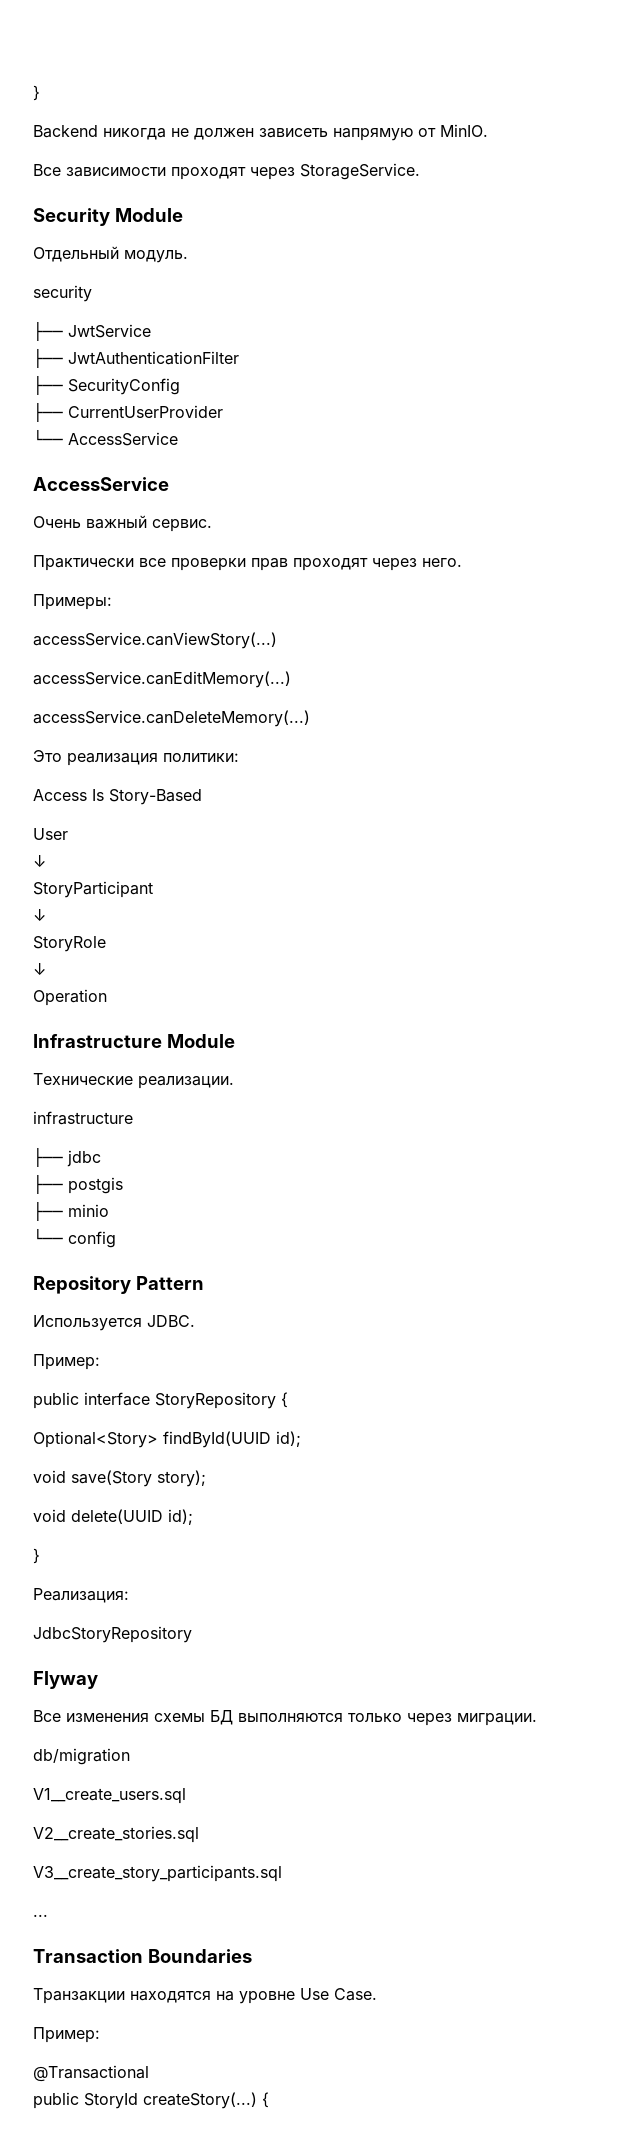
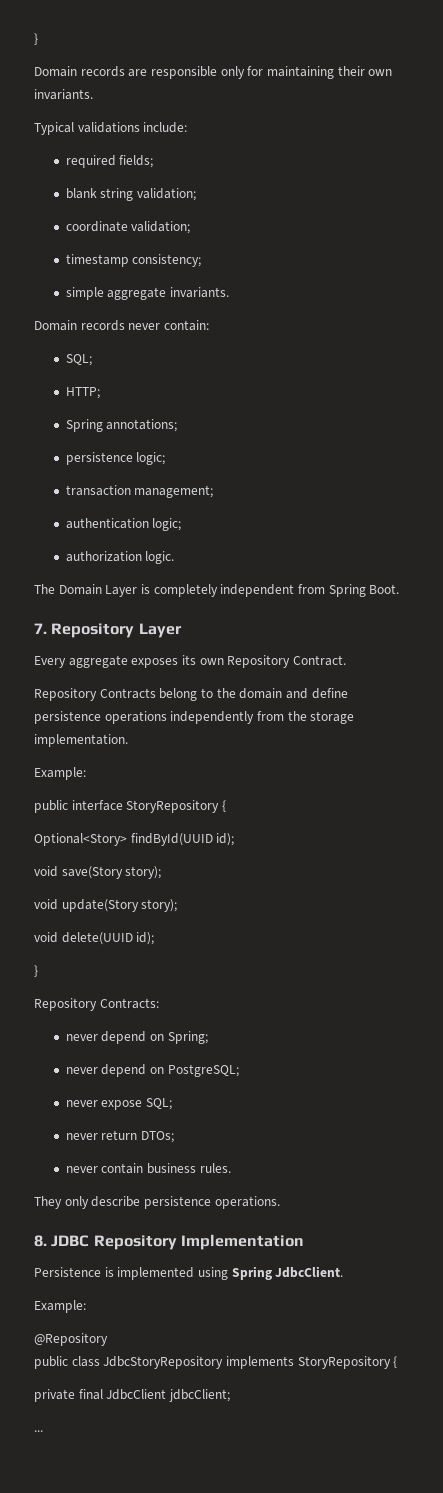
[33,85,40,101] [33,124,488,141] [33,163,420,180] [33,208,183,226] [33,246,188,263] [33,285,92,302] [33,321,151,341] [33,348,239,368] [33,375,180,395] [33,402,223,422] [33,429,178,446] [33,477,169,491] [33,515,212,532] [33,555,462,571] [33,594,112,610] [33,632,277,649] [33,671,291,688] [33,710,310,727] [33,750,239,766] [33,789,202,805] [33,828,68,840] [33,855,46,867] [33,881,153,898] [33,909,46,921] [33,936,106,952] [33,963,46,975] [33,989,107,1006] [33,1034,235,1048] [33,1073,234,1089] [33,1111,133,1125] [33,1147,101,1167] [33,1174,123,1194] [33,1201,109,1221] [33,1228,116,1248] [33,1276,204,1294] [33,1315,195,1331] [33,1354,100,1370] } // Backend никогда не должен зависеть напрямую от MinIO. // Все зависимости проходят через StorageService. // Security Module // Отдельный модуль. // security // ├── JwtService // ├── JwtAuthenticationFilter // ├── SecurityConfig // ├── CurrentUserProvider // └── AccessService // AccessService // Очень важный сервис. // Практически все проверки прав проходят через него. // Примеры: // accessService.canViewStory(...) // accessService.canEditMemory(...) // accessService.canDeleteMemory(...) // Это реализация политики: // Access Is Story-Based // User // ↓ // StoryParticipant // ↓ // StoryRole // ↓ // Operation // Infrastructure Module // Технические реализации. // infrastructure // ├── jdbc // ├── postgis // ├── minio // └── config // Repository Pattern // Используется JDBC. // Пример: -> [34,33,38,45] [34,66,393,79] [34,89,93,100] [34,122,188,135] [65,155,154,168] [65,188,197,201] [65,221,191,234] [65,254,202,267] [65,287,230,300] [34,320,209,331] [65,354,92,366] [65,387,100,399] [65,419,178,432] [65,452,166,465] [65,485,214,498] [65,518,182,531] [65,551,175,564] [34,584,400,597] [34,623,182,638] [34,655,346,668] [34,688,348,701] [34,711,355,724] [34,734,128,747] [34,767,86,780] } // Domain records are responsible only for maintaining their own invariants. // Typical validations include: // required fields; // blank string validation; // coordinate validation; // timestamp consistency; // simple aggregate invariants. // Domain records never contain: // SQL; // HTTP; // Spring annotations; // persistence logic; // transaction management; // authentication logic; // authorization logic. // The Domain Layer is completely independent from Spring Boot. // 7. Repository Layer // Every aggregate exposes its own Repository Contract. // Repository Contracts belong to the domain and define persistence operations independently from the storage implementation. // Example:
(206, 1478) none -> [34,899,178,912] // void update(Story story);
[33,1588,129,1603] [33,1626,192,1643] [33,1671,98,1689] [33,1710,537,1726] [33,1748,130,1765] [33,1788,186,1804] [33,1826,199,1843] [33,1865,282,1882] [33,1914,48,1917] [33,1949,252,1963] [33,1988,377,2004] [33,2027,100,2043] [33,2065,149,2082] [33,2092,269,2109] Реализация: // JdbcStoryRepository // Flyway // Все изменения схемы БД выполняются только через миграции. // db/migration // V1__create_users.sql // V2__create_stories.sql // V3__create_story_participants.sql // ... // Transaction Boundaries // Транзакции находятся на уровне Use Case. // Пример: // @Transactional // public StoryId createStory(...) { -> [34,998,159,1011] [65,1031,208,1044] [65,1064,239,1077] [65,1098,173,1110] [65,1130,175,1143] [65,1163,231,1174] [34,1196,280,1209] [34,1234,304,1250] [34,1266,344,1280] [34,1300,86,1313] [34,1333,108,1346] [34,1356,398,1369] [34,1389,230,1402] [34,1430,43,1432] Repository Contracts: // never depend on Spring; // never depend on PostgreSQL; // never expose SQL; // never return DTOs; // never contain business rules. // They only describe persistence operations. // 8. JDBC Repository Implementation // Persistence is implemented using Spring JdbcClient. // Example: // @Repository // public class JdbcStoryRepository implements StoryRepository { // private final JdbcClient jdbcClient; // ...

